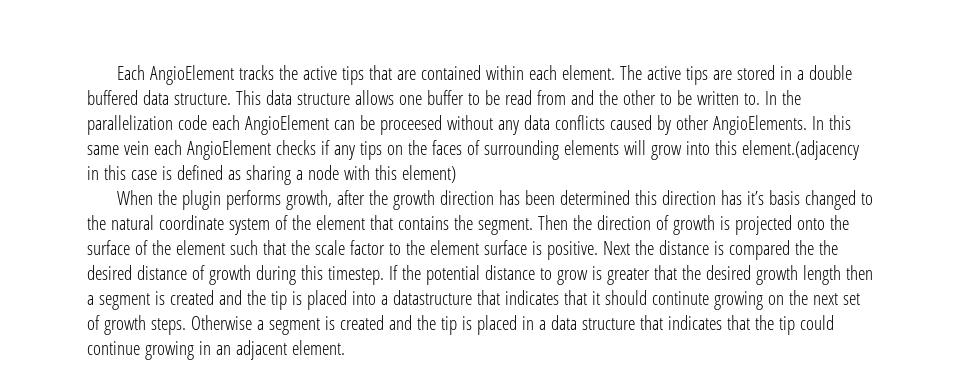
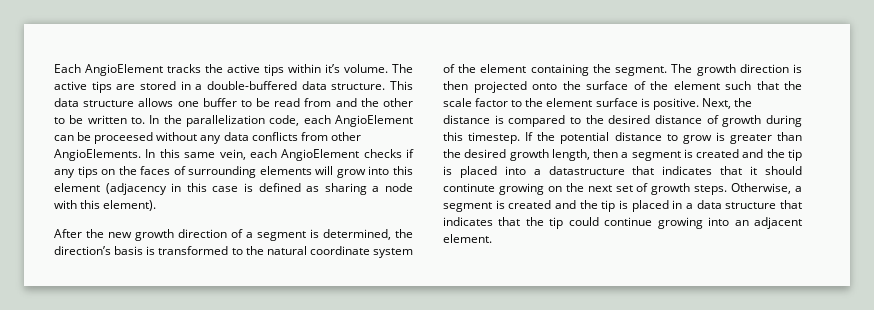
[368,65,615,80] that are contained within each element. -> [288,64,388,73] within it’s volume.
[808,65,852,80] [87,90,138,105] double buffered -> [207,81,297,90] double-buffered
[177,115,207,130] code -> [269,115,300,126] code,
[609,115,671,135] caused by -> [300,132,328,141] from
[123,141,149,155] vein -> [219,149,246,160] vein,
[741,140,859,160] element.(adjacency -> [54,183,167,195] element (adjacency
[401,165,456,183] [117,190,856,210] element) // When the plugin performs growth, after the growth direction has been determined this direction has it’s basis changed -> [103,200,157,211] [54,229,413,241] [54,246,229,255] element). // After the new growth direction of a segment is determined, the direction’s basis is transformed
[369,215,730,235] that contains the segment. Then the direction of growth is -> [530,64,802,76] [443,81,468,90] containing the segment. The growth direction is then
[602,241,630,255] Next -> [701,98,731,109] Next,
[794,240,814,255] the -> [570,117,581,124] to
[653,265,677,280] that -> [777,132,802,141] than
[802,265,841,285] length -> [551,149,590,161] length,
[190,315,252,330] Otherwise -> [731,183,792,194] Otherwise,
[198,341,211,355] in -> [708,217,730,226] into

